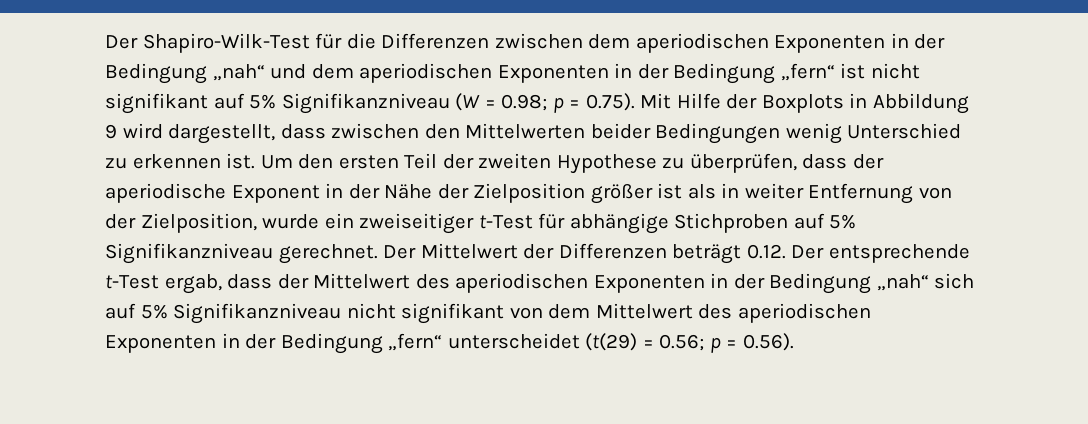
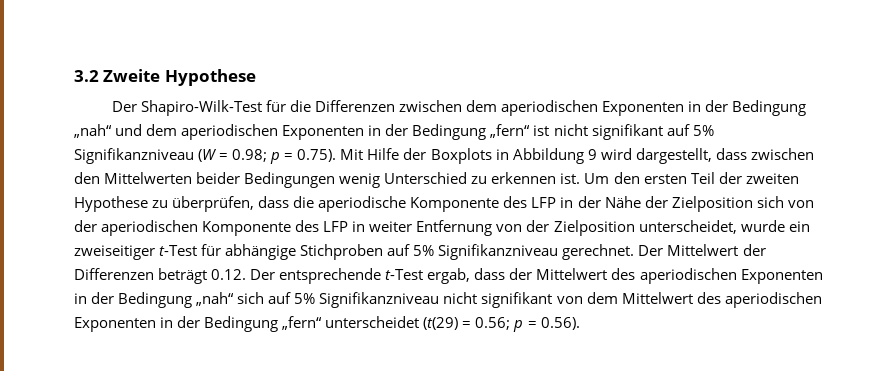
(105, 42) none -> [74,69,256,86] 3.2 Zweite Hypothese //
[852,154,884,169] [105,183,320,203] der aperiodische Exponent -> [293,196,557,212] die aperiodische Komponente des LFP
[590,183,716,204] größer ist als -> [756,196,814,208] [74,220,349,236] sich von der aperiodischen Komponente des LFP
[140,213,257,233] Zielposition, -> [553,220,737,236] Zielposition unterscheidet,

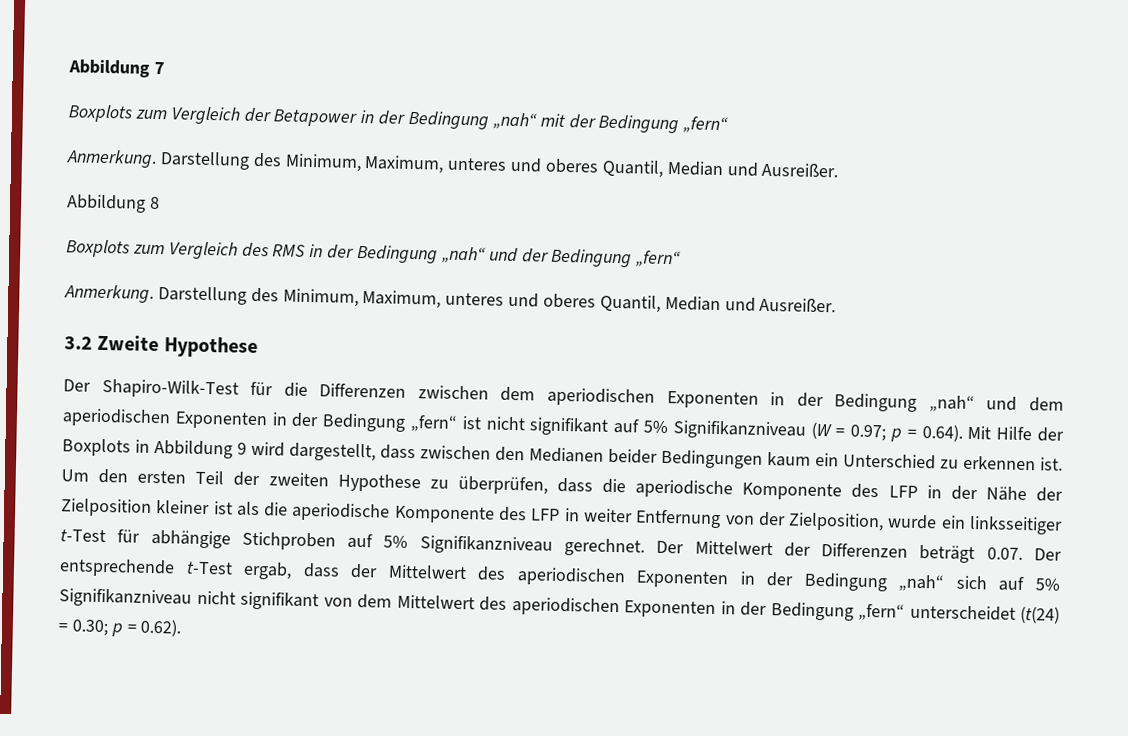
(74, 76) none -> [68,59,165,78] [68,104,729,134] [66,149,840,178] [66,194,160,213] [66,239,682,268] [64,284,837,313] Abbildung 7 // Boxplots zum Vergleich der Betapower in der Bedingung „nah“ mit der Bedingung „fern“ // Anmerkung. Darstellung des Minimum, Maximum, unteres und oberes Quantil, Median und Ausreißer. // Abbildung 8 // Boxplots zum Vergleich des RMS in der Bedingung „nah“ und der Bedingung „fern“ // Anmerkung. Darstellung des Minimum, Maximum, unteres und oberes Quantil, Median und Ausreißer. //
[232,149,337,164] 0.98; p = 0.75). -> [850,424,963,442] 0.97; p = 0.64).
[104,172,193,184] Mittelwerten -> [529,447,604,463] Medianen
[339,173,381,188] wenig -> [767,451,839,467] kaum ein
[756,196,814,208] [74,220,199,236] sich von der aperiodischen -> [156,500,391,522] kleiner ist als die aperiodische
[553,220,737,236] Zielposition unterscheidet, -> [788,512,885,532] Zielposition,
[74,245,155,260] zweiseitiger -> [968,515,1063,535] linksseitiger
[211,269,247,280] 0.12. -> [986,547,1023,560] 0.07.
[423,317,580,332] (t(29) = 0.56; p = 0.56). -> [1020,605,1060,624] [58,618,183,637] (t(24) = 0.30; p = 0.62).

